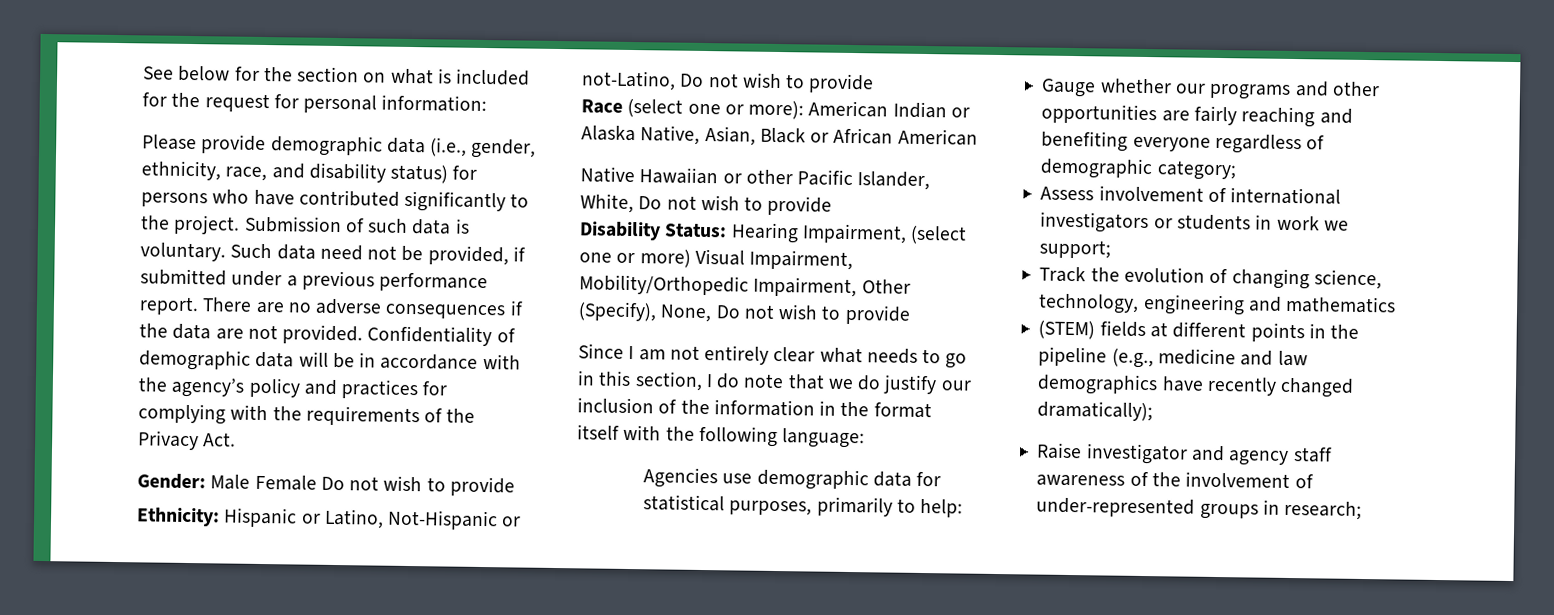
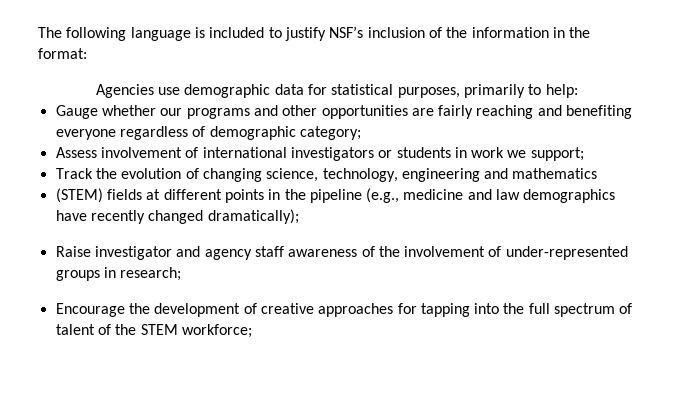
[143,65,531,86] [142,92,488,114] [142,134,537,159] [141,160,478,184] [141,189,530,213] [141,214,470,235] [140,242,526,266] [140,268,489,293] [139,296,524,320] [139,323,516,347] [139,349,521,371] [138,377,448,400] [138,403,476,427] [138,430,237,451] [137,473,515,497] [136,507,522,531] [581,70,875,94] [581,98,970,120] [581,125,978,146] [580,166,931,191] [580,193,833,216] [579,221,968,245] [579,248,854,271] [579,274,911,298] [578,301,911,325] [578,343,968,369] [577,370,972,395] See below for the section on what is included for the request for personal information: // Please provide demographic data (i.e., gender, ethnicity, race, and disability status) for persons who have contributed significantly to the project. Submission of such data is voluntary. Such data need not be provided, if submitted under a previous performance report. There are no adverse consequences if the data are not provided. Confidentiality of demographic data will be in accordance with the agency’s policy and practices for complying with the requirements of the Privacy Act. // Gender: Male Female Do not wish to provide // Ethnicity: Hispanic or Latino, Not-Hispanic or not-Latino, Do not wish to provide // Race (select one or more): American Indian or Alaska Native, Asian, Black or African American // Native Hawaiian or other Pacific Islander, White, Do not wish to provide // Disability Status: Hearing Impairment, (select one or more) Visual Impairment, Mobility/Orthopedic Impairment, Other (Specify), None, Do not wish to provide // Since I am not entirely clear what needs to go in this section, I do note that we do justify our -> [38,26,364,41] The following language is included to justify NSF’s
[873,402,932,419] [577,424,866,449] format itself with the following language: -> [38,48,87,59] format:
(1363, 510) none -> [55,303,633,317] [55,324,252,338] // Encourage the development of creative approaches for tapping into the full spectrum of talent of the STEM workforce;

